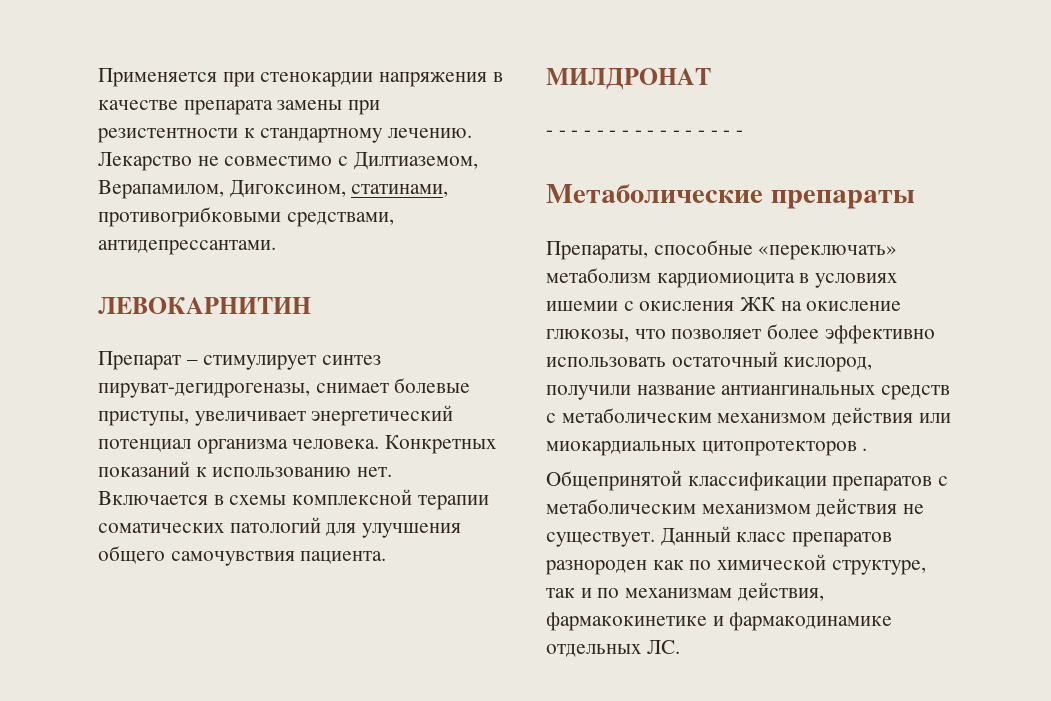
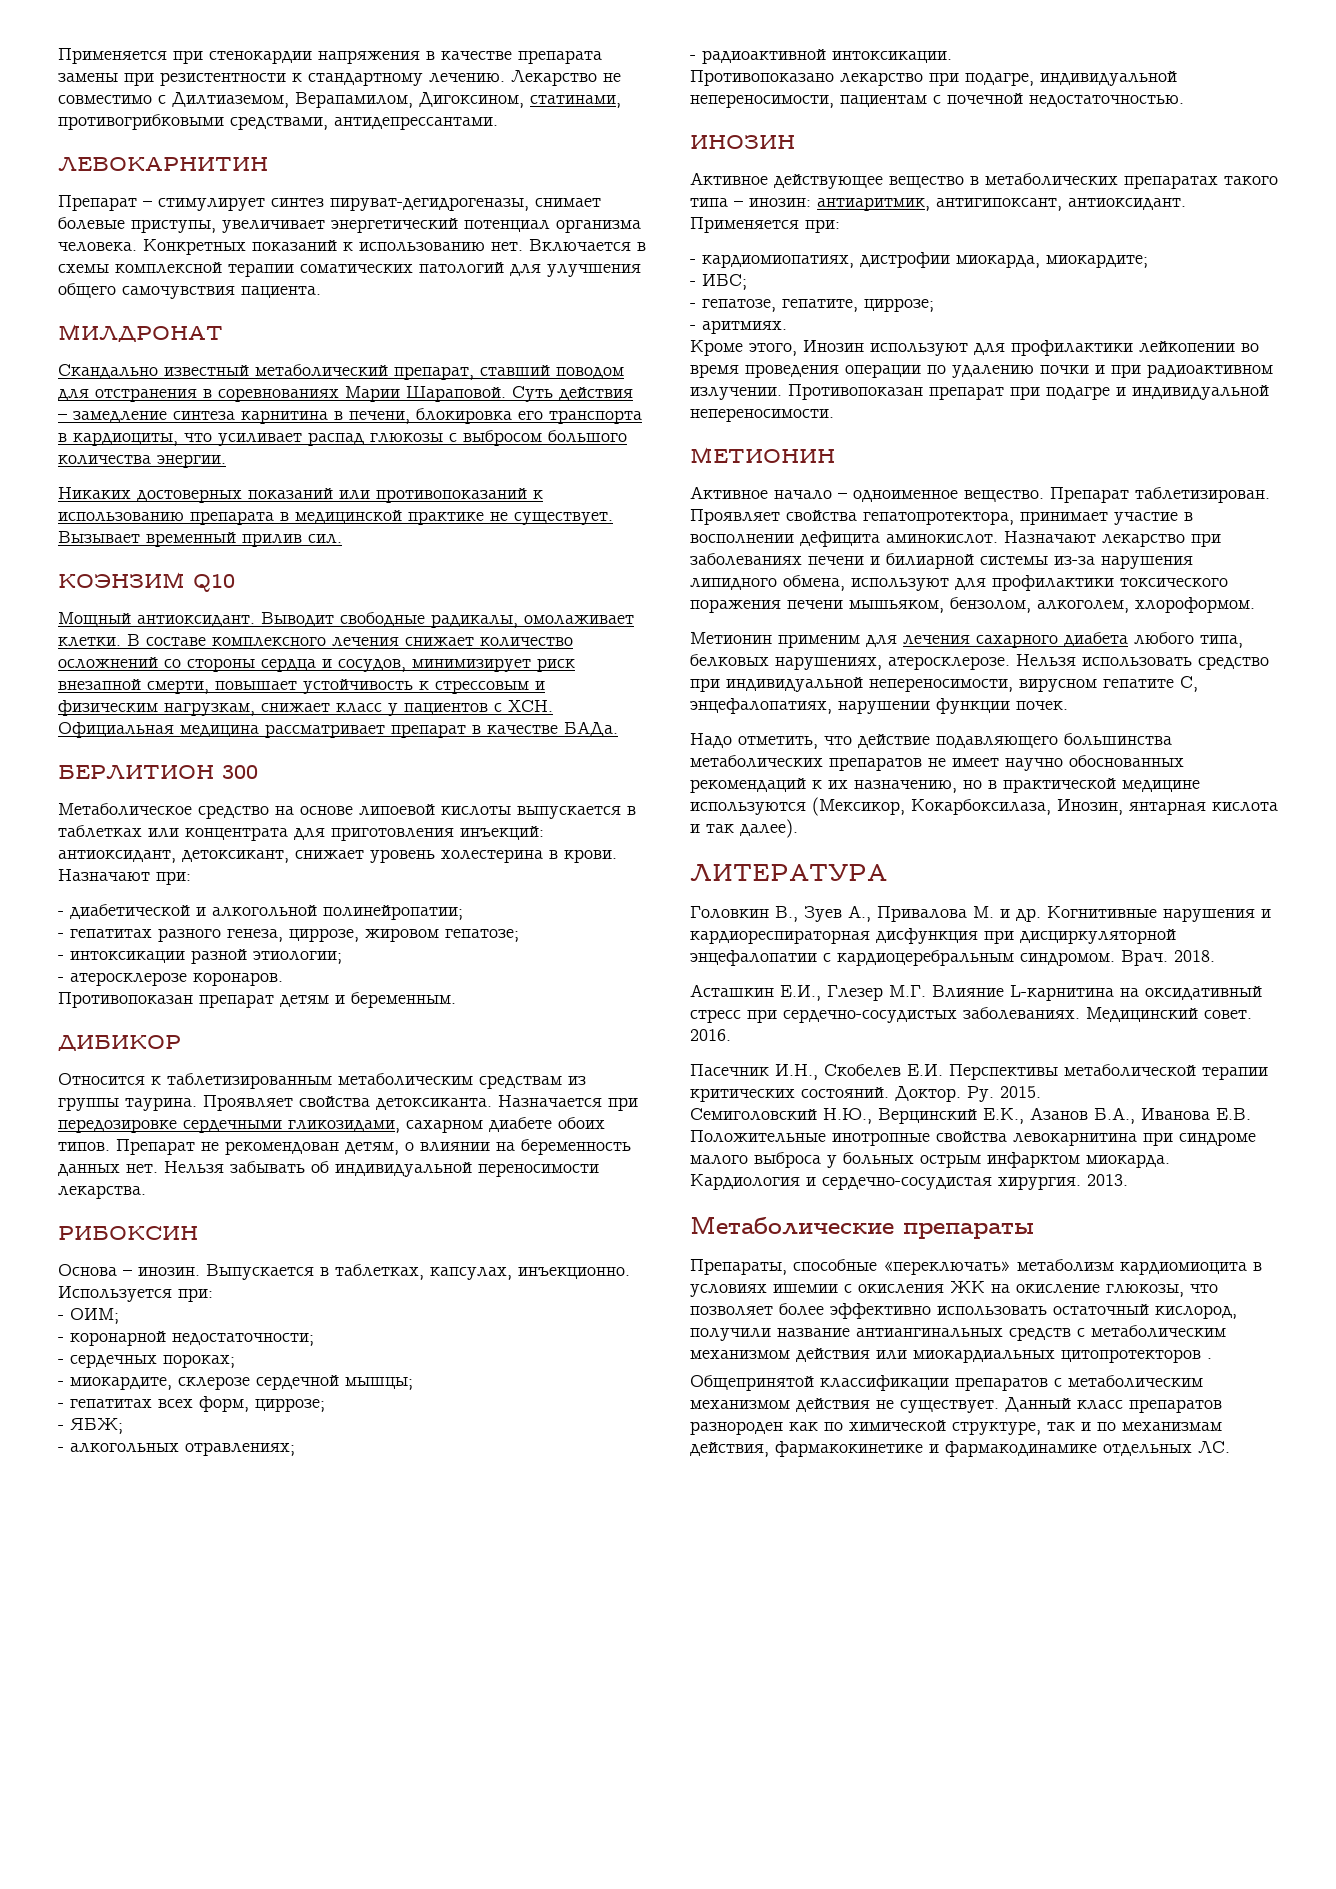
[546,130,744,136] - - - - - - - - - - - - - - - - -> [58,364,624,380] [58,386,633,402] [58,408,642,424] [58,430,627,446] [58,454,226,468] [58,487,543,503] [58,510,613,525] [58,531,342,547] [58,572,235,592] [58,612,634,628] [58,634,573,647] [58,657,575,672] [58,679,545,694] [58,700,553,716] [58,721,618,738] [58,765,258,779] [58,803,636,819] [58,825,544,841] [58,849,617,863] [58,869,191,885] [58,904,463,920] [58,928,519,942] [58,949,342,964] [58,972,283,986] [58,992,456,1008] [58,1035,181,1051] [58,1073,586,1089] [58,1095,638,1111] [58,1117,605,1133] [58,1139,631,1155] [58,1161,599,1177] [58,1185,146,1199] [58,1226,198,1240] [58,1264,630,1280] [58,1286,213,1302] [58,1308,119,1324] [58,1331,314,1346] [58,1354,235,1368] [58,1375,413,1390] [58,1396,325,1412] [58,1418,123,1434] [58,1442,295,1456] [690,49,952,64] [690,70,1177,86] [690,93,1184,108] [690,135,795,149] [690,172,1278,189] [690,197,1186,211] [690,217,840,233] [690,252,1148,268] [690,274,747,290] [690,298,934,312] [690,320,787,334] [690,340,1259,356] [690,364,1273,378] [690,384,1269,400] [690,408,834,422] [690,447,835,463] [690,486,1270,503] [690,509,1193,525] [690,531,1221,547] [690,553,1193,569] [690,575,1228,591] [690,597,1255,613] [690,632,1243,648] [690,654,1269,670] [690,676,1198,692] [690,698,1068,714] [690,733,1172,749] [690,755,1184,771] [690,778,1200,793] [690,797,1278,816] [690,819,798,838] [690,864,887,881] [690,905,1271,922] [690,928,1176,944] [690,950,1215,966] [690,984,1262,1001] [690,1007,1252,1023] [690,1029,731,1041] [690,1064,1268,1080] [690,1086,1041,1102] [690,1107,1251,1124] [690,1130,1256,1146] [690,1152,1170,1168] [690,1174,1128,1190] Скандально известный метаболический препарат, ставший поводом для отстранения в соревнованиях Марии Шараповой. Суть действия – замедление синтеза карнитина в печени, блокировка его транспорта в кардиоциты, что усиливает распад глюкозы с выбросом большого количества энергии. // Никаких достоверных показаний или противопоказаний к использованию препарата в медицинской практике не существует. Вызывает временный прилив сил. // КОЭНЗИМ Q10 // Мощный антиоксидант. Выводит свободные радикалы, омолаживает клетки. В составе комплексного лечения снижает количество осложнений со стороны сердца и сосудов, минимизирует риск внезапной смерти, повышает устойчивость к стрессовым и физическим нагрузкам, снижает класс у пациентов с ХСН. Официальная медицина рассматривает препарат в качестве БАДа. // БЕРЛИТИОН 300 // Метаболическое средство на основе липоевой кислоты выпускается в таблетках или концентрата для приготовления инъекций: антиоксидант, детоксикант, снижает уровень холестерина в крови. Назначают при: // - диабетической и алкогольной полинейропатии; // - гепатитах разного генеза, циррозе, жировом гепатозе; // - интоксикации разной этиологии; // - атеросклерозе коронаров. // Противопоказан препарат детям и беременным. // ДИБИКОР // Относится к таблетизированным метаболическим средствам из группы таурина. Проявляет свойства детоксиканта. Назначается при передозировке сердечными гликозидами, сахарном диабете обоих типов. Препарат не рекомендован детям, о влиянии на беременность данных нет. Нельзя забывать об индивидуальной переносимости лекарства. // РИБОКСИН // Основа – инозин. Выпускается в таблетках, капсулах, инъекционно. Используется при: // - ОИМ; // - коронарной недостаточности; // - сердечных пороках; // - миокардите, склерозе сердечной мышцы; // - гепатитах всех форм, циррозе; // - ЯБЖ; // - алкогольных отравлениях; // - радиоактивной интоксикации. // Противопоказано лекарство при подагре, индивидуальной непереносимости, пациентам с почечной недостаточностью. // ИНОЗИН // Активное действующее вещество в метаболических препаратах такого типа – инозин: антиаритмик, антигипоксант, антиоксидант. Применяется при: // - кардиомиопатиях, дистрофии миокарда, миокардите; // - ИБС; // - гепатозе, гепатите, циррозе; // - аритмиях. // Кроме этого, Инозин используют для профилактики лейкопении во время проведения операции по удалению почки и при радиоактивном излучении. Противопоказан препарат при подагре и индивидуальной непереносимости. // МЕТИОНИН // Активное начало – одноименное вещество. Препарат таблетизирован. Проявляет свойства гепатопротектора, принимает участие в восполнении дефицита аминокислот. Назначают лекарство при заболеваниях печени и билиарной системы из-за нарушения липидного обмена, используют для профилактики токсического поражения печени мышьяком, бензолом, алкоголем, хлороформом. // Метионин применим для лечения сахарного диабета любого типа, белковых нарушениях, атеросклерозе. Нельзя использовать средство при индивидуальной непереносимости, вирусном гепатите С, энцефалопатиях, нарушении функции почек. // Надо отметить, что действие подавляющего большинства метаболических препаратов не имеет научно обоснованных рекомендаций к их назначению, но в практической медицине используются (Мексикор, Кокарбоксилаза, Инозин, янтарная кислота и так далее). // ЛИТЕРАТУРА // Головкин В., Зуев А., Привалова М. и др. Когнитивные нарушения и кардиореспираторная дисфункция при дисциркуляторной энцефалопатии с кардиоцеребральным синдромом. Врач. 2018. // Асташкин Е.И., Глезер М.Г. Влияние L-карнитина на оксидативный стресс при сердечно-сосудистых заболеваниях. Медицинский совет. 2016. // Пасечник И.Н., Скобелев Е.И. Перспективы метаболической терапии критических состояний. Доктор. Ру. 2015. // Семиголовский Н.Ю., Верцинский Е.К., Азанов Б.А., Иванова Е.В. Положительные инотропные свойства левокарнитина при синдроме малого выброса у больных острым инфарктом миокарда. Кардиология и сердечно-сосудистая хирургия. 2013.

